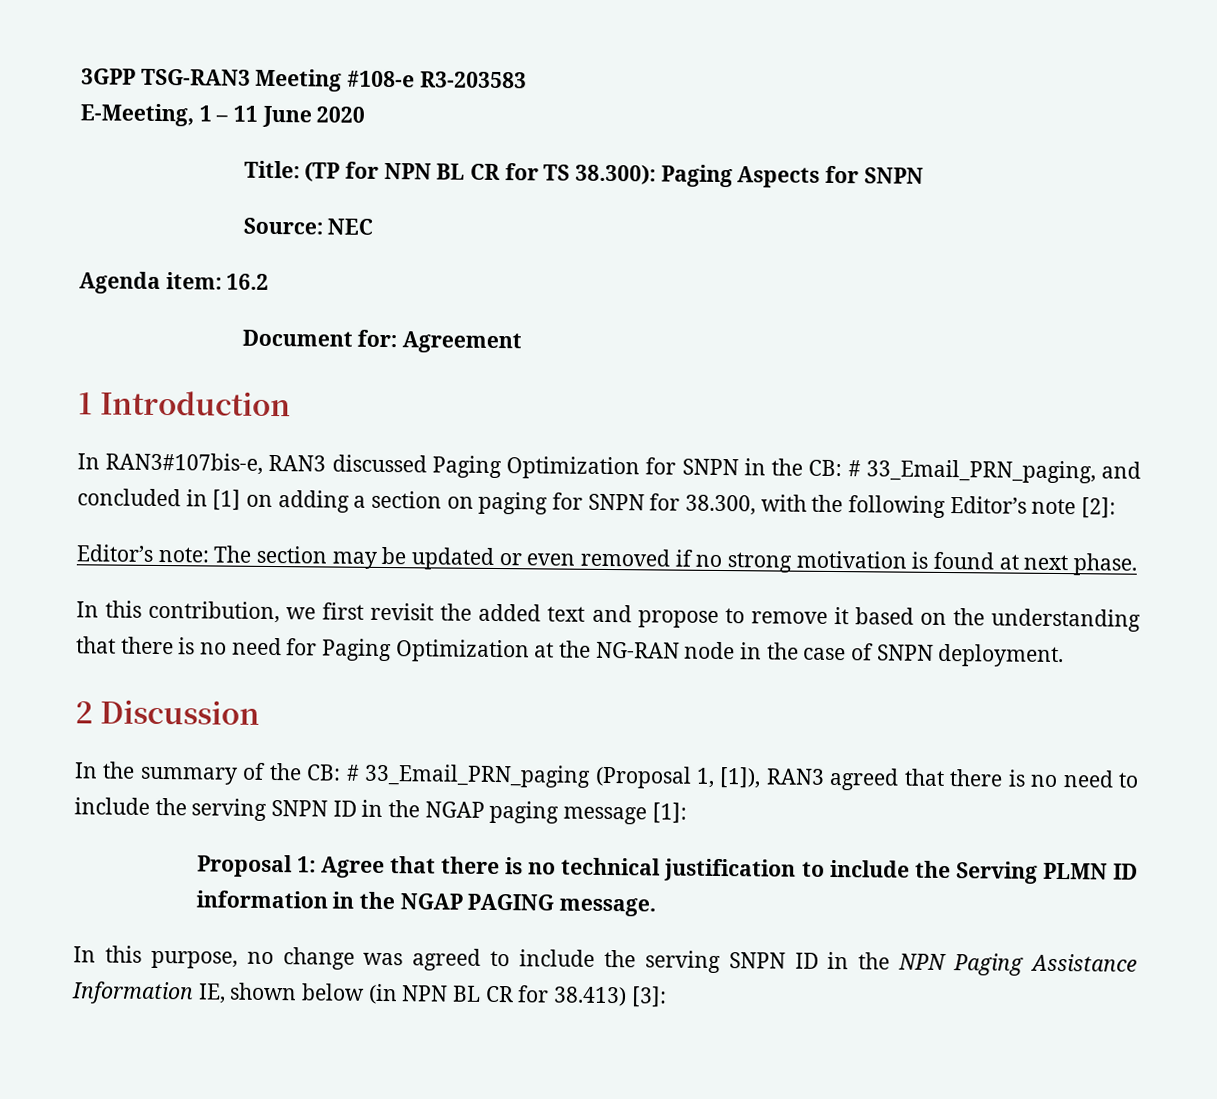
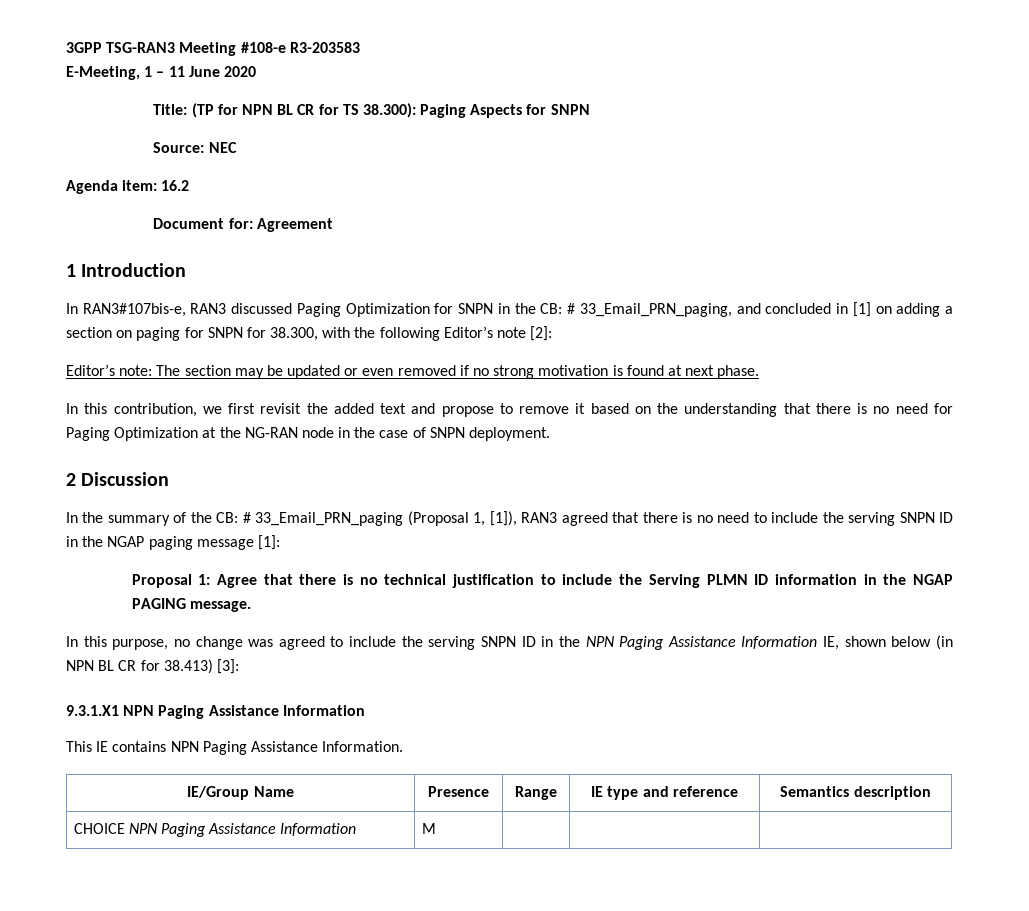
(667, 997) none -> [66,705,365,719] [66,741,404,755] [187,786,294,800] [428,786,489,797] [515,786,557,800] [591,786,738,800] [780,786,931,800] [73,823,357,837] [421,823,436,834] // 9.3.1.X1 NPN Paging Assistance Information // This IE contains NPN Paging Assistance Information. // IE/Group Name | Presence | Range | IE type and reference | Semantics description // CHOICE NPN Paging Assistance Information | M | | |

